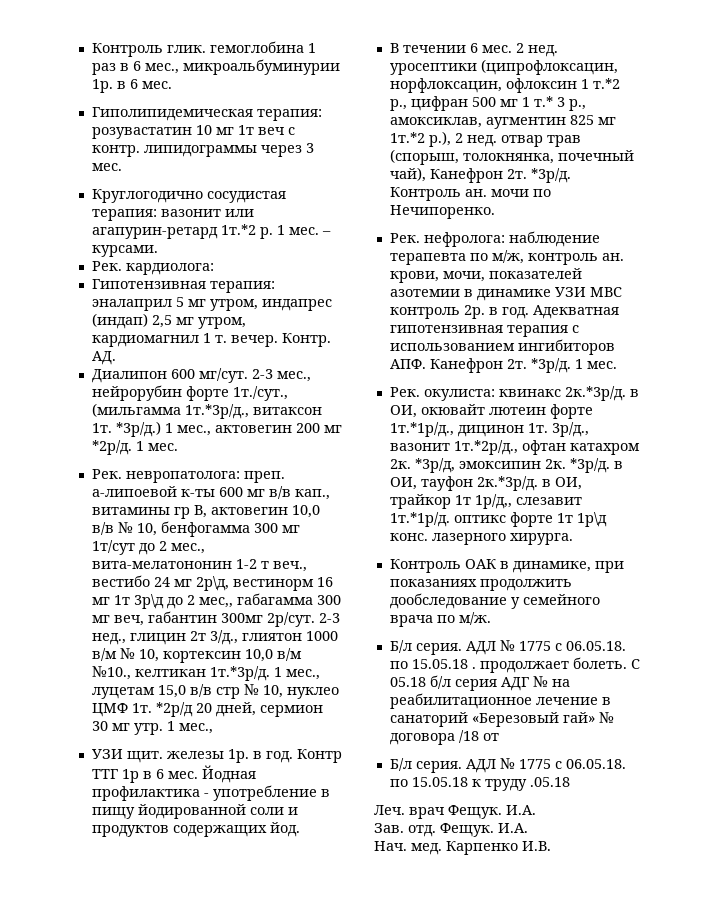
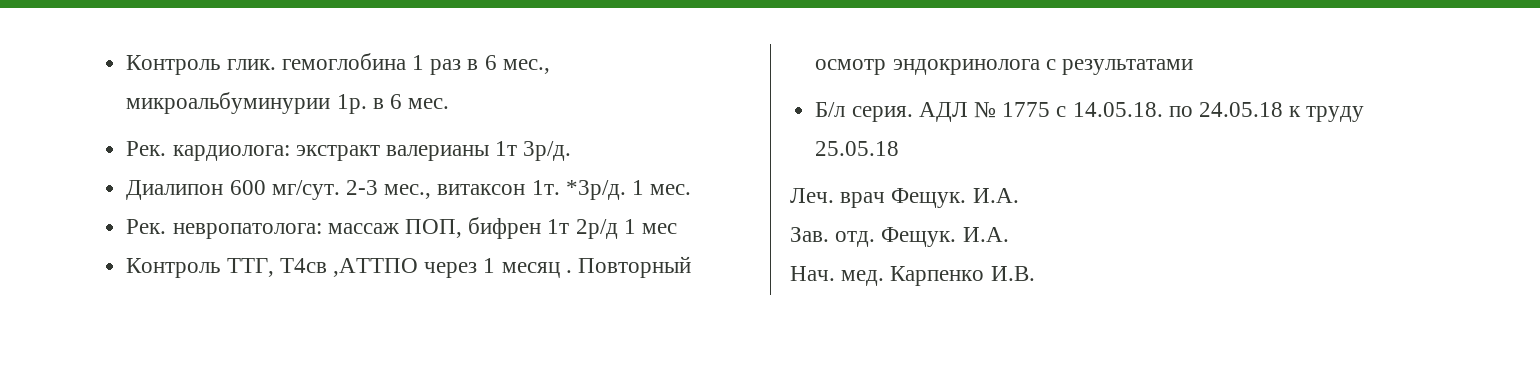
[91,107,322,121] [91,125,295,139] [91,143,314,157] [91,163,122,171] [91,189,286,203] [91,209,254,221] [91,224,331,239] [91,245,158,257] [91,261,214,275] [91,279,275,293] [91,297,332,311] [91,313,246,329] [91,333,331,347] [91,351,116,365] Гиполипидемическая терапия: розувастатин 10 мг 1т веч с контр. липидограммы через 3 мес. // Круглогодично сосудистая терапия: вазонит или агапурин-ретард 1т.*2 р. 1 мес. – курсами. // Рек. кардиолога: // Гипотензивная терапия: эналаприл 5 мг утром, индапрес (индап) 2,5 мг утром, кардиомагнил 1 т. вечер. Контр. АД. -> [126,141,572,161] Рек. кардиолога: экстракт валерианы 1т 3р/д.
[91,385,288,401] [91,403,322,419] [91,421,342,437] [91,440,178,455] [91,469,285,483] [91,486,330,500] [91,505,320,519] [91,521,300,537] [91,540,205,555] [91,559,307,572] [91,575,333,591] [91,593,341,609] [91,611,340,627] [91,630,338,645] [91,648,302,663] [91,666,320,681] [91,684,339,699] [91,702,323,717] [91,721,213,735] [91,749,342,763] [91,765,256,783] [91,785,330,801] [91,804,298,819] [91,822,300,837] [389,43,558,57] [389,59,618,75] [389,78,620,93] [389,96,586,111] [389,115,616,129] [389,131,581,147] [389,149,634,165] [389,167,571,183] [389,187,551,201] [389,205,495,219] [389,231,600,247] [389,250,624,265] [389,268,582,283] [389,287,622,301] [389,305,619,319] [389,325,579,337] [389,339,615,355] [389,358,617,373] [389,386,639,401] [389,404,593,419] [389,422,589,437] [389,440,640,455] [389,458,623,473] [389,476,582,491] [389,494,582,509] [389,512,607,527] [389,533,573,545] [389,559,624,573] [389,579,572,591] [389,593,600,609] [389,612,491,627] [389,640,626,655] [389,657,640,673] [389,675,570,691] [389,693,611,709] [389,712,614,727] [389,730,499,745] [389,758,626,773] [389,777,468,787] нейрорубин форте 1т./сут., (мильгамма 1т.*3р/д., витаксон 1т. *3р/д.) 1 мес., актовегин 200 мг *2р/д. 1 мес. // Рек. невропатолога: преп. а-липоевой к-ты 600 мг в/в кап., витамины гр В, актовегин 10,0 в/в № 10, бенфогамма 300 мг 1т/сут до 2 мес., вита-мелатононин 1-2 т веч., вестибо 24 мг 2р\д, вестинорм 16 мг 1т 3р\д до 2 мес,, габагамма 300 мг веч, габантин 300мг 2р/сут. 2-3 нед., глицин 2т 3/д., глиятон 1000 в/м № 10, кортексин 10,0 в/м №10., келтикан 1т.*3р/д. 1 мес., луцетам 15,0 в/в стр № 10, нуклео ЦМФ 1т. *2р/д 20 дней, сермион 30 мг утр. 1 мес., // УЗИ щит. железы 1р. в год. Контр ТТГ 1р в 6 мес. Йодная профилактика - употребление в пищу йодированной соли и продуктов содержащих йод. // В течении 6 мес. 2 нед. уросептики (ципрофлоксацин, норфлоксацин, офлоксин 1 т.*2 р., цифран 500 мг 1 т.* 3 р., амоксиклав, аугментин 825 мг 1т.*2 р.), 2 нед. отвар трав (спорыш, толокнянка, почечный чай), Канефрон 2т. *3р/д. Контроль ан. мочи по Нечипоренко. // Рек. нефролога: наблюдение терапевта по м/ж, контроль ан. крови, мочи, показателей азотемии в динамике УЗИ МВС контроль 2р. в год. Адекватная гипотензивная терапия с использованием ингибиторов АПФ. Канефрон 2т. *3р/д. 1 мес. // Рек. окулиста: квинакс 2к.*3р/д. в ОИ, окювайт лютеин форте 1т.*1р/д., дицинон 1т. 3р/д., вазонит 1т.*2р/д., офтан катахром 2к. *3р/д, эмоксипин 2к. *3р/д. в ОИ, тауфон 2к.*3р/д. в ОИ, трайкор 1т 1р/д,, слезавит 1т.*1р/д. оптикс форте 1т 1р\д конс. лазерного хирурга. // Контроль ОАК в динамике, при показаниях продолжить дообследование у семейного врача по м/ж. // Б/л серия. АДЛ № 1775 с 06.05.18. по 15.05.18 . продолжает болеть. С 05.18 б/л серия АДГ № на реабилитационное лечение в санаторий «Березовый гай» № договора /18 от // Б/л серия. АДЛ № 1775 с 06.05.18. по 15.05.18 -> [437,180,692,200] [126,217,677,239] [126,256,691,278] [815,59,1193,75] [815,102,1283,122] витаксон 1т. *3р/д. 1 мес. // Рек. невропатолога: массаж ПОП, бифрен 1т 2р/д 1 мес // Контроль ТТГ, Т4св ,АТТПО через 1 месяц . Повторный осмотр эндокринолога с результатами // Б/л серия. АДЛ № 1775 с 14.05.18. по 24.05.18
[529,777,570,787] .05.18 -> [815,141,900,156] 25.05.18

